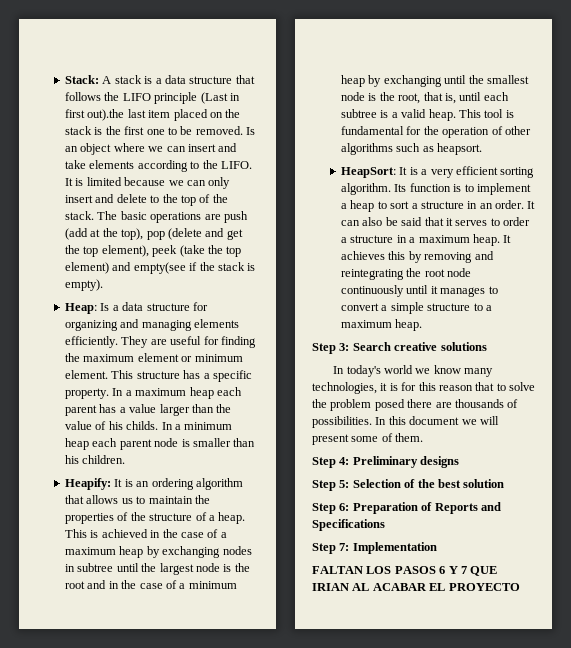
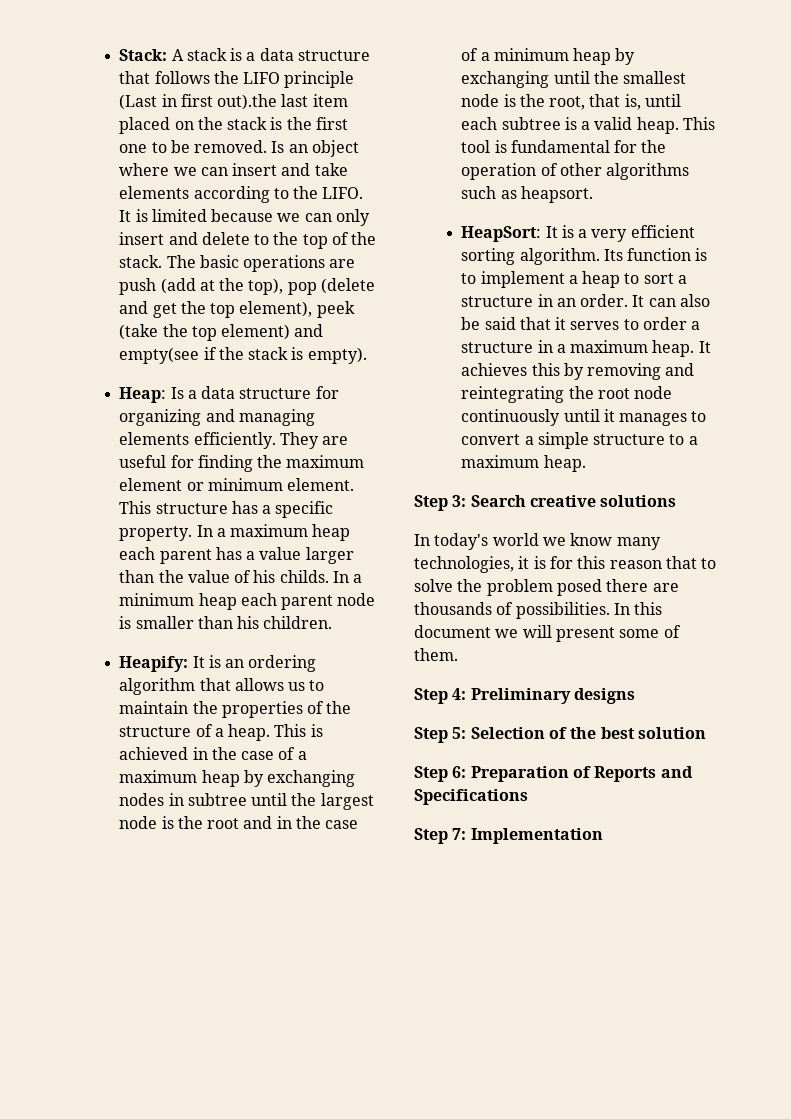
[312,566,498,576] [312,583,520,591] // FALTAN LOS PASOS 6 Y 7 QUE IRIAN AL ACABAR EL PROYECTO -> (603, 836) none

